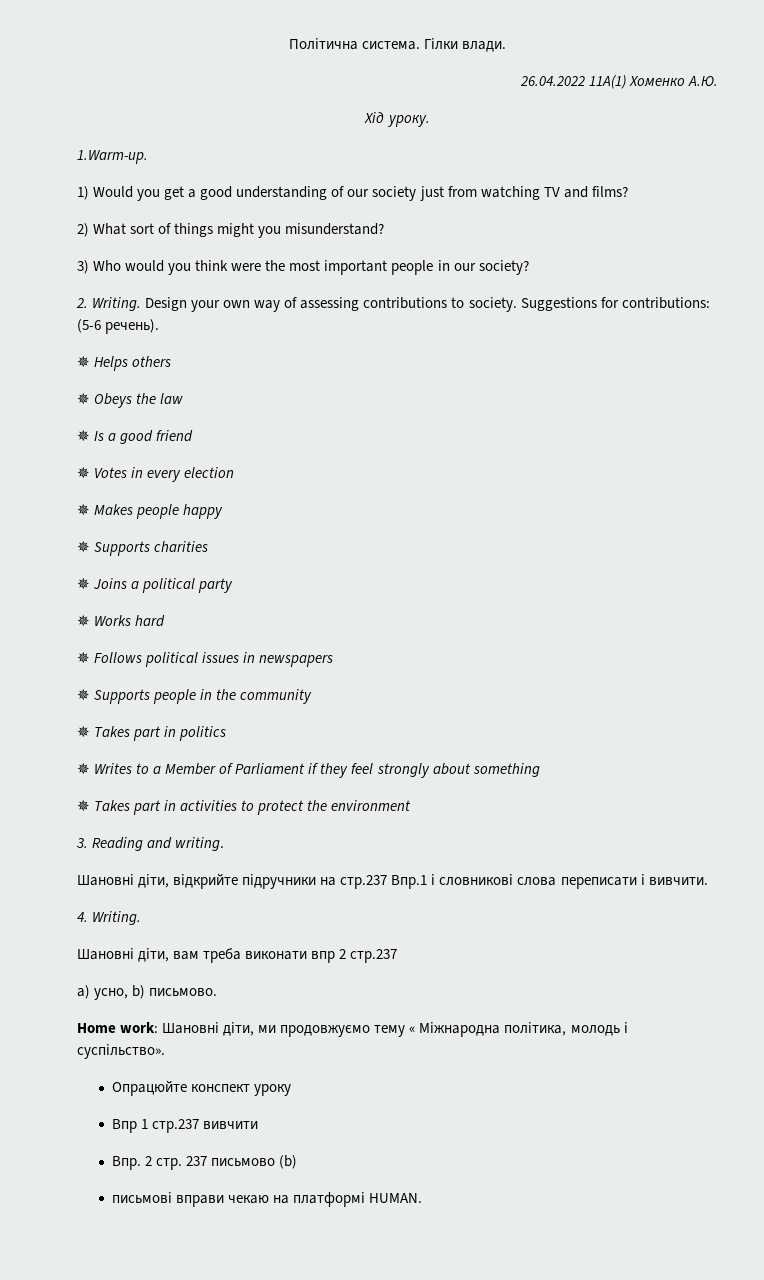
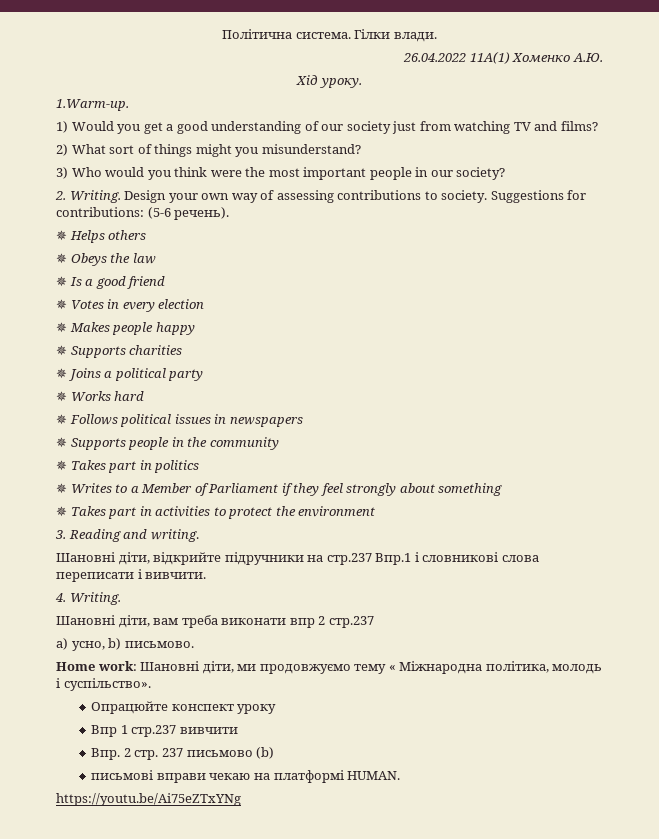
(423, 1198) none -> [56,793,241,806] // https://youtu.be/Ai75eZTxYNg

